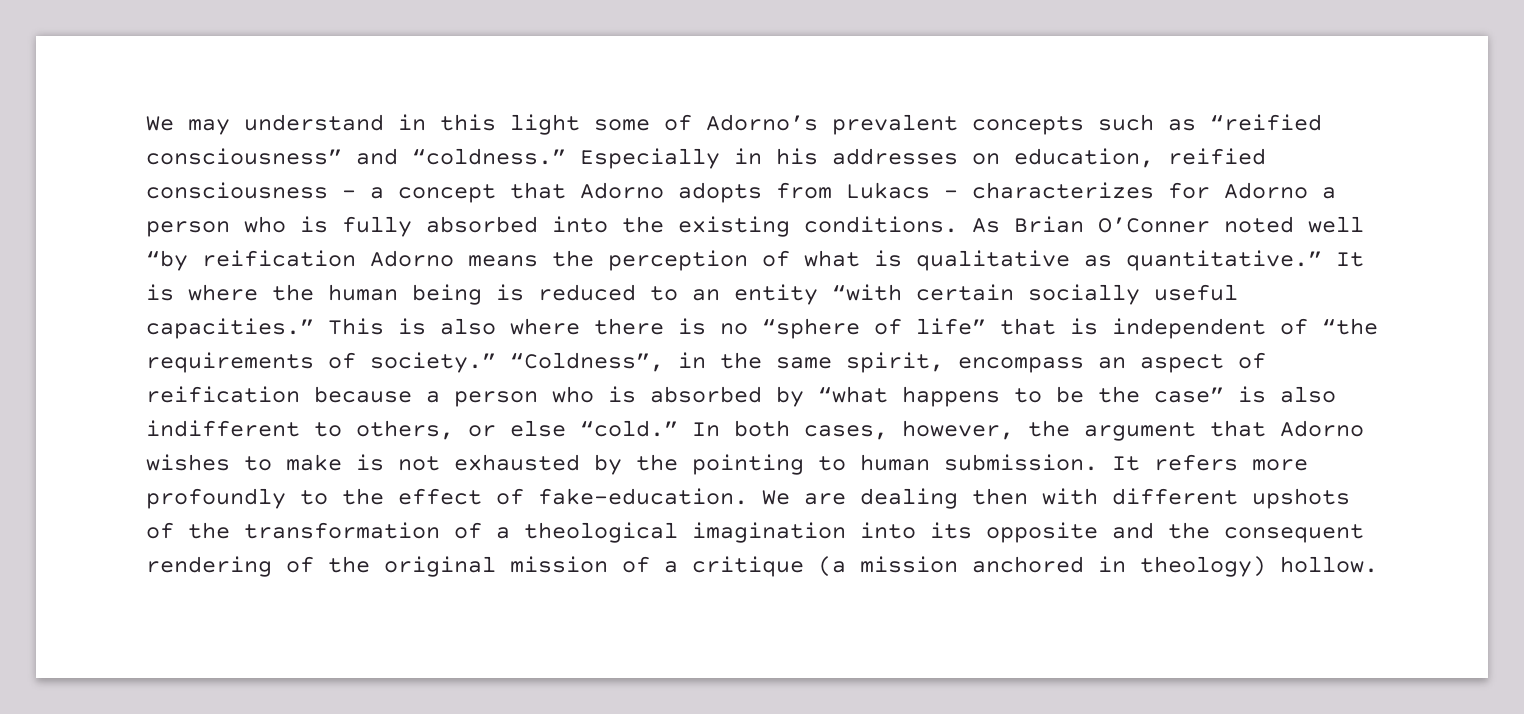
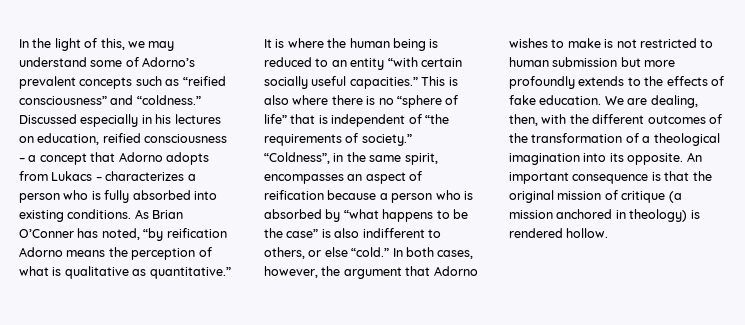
[146,114,580,135] We may understand in this light -> [19,38,175,51] [19,57,87,67] In the light of this, we may understand
[580,148,720,169] Especially -> [19,114,139,127] Discussed especially
[832,148,958,165] addresses -> [174,114,221,124] lectures
[1168,182,1308,199] for Adorno -> (185, 176) none
[622,216,664,233] the -> (217, 195) none
[1224,216,1364,233] noted well -> [77,228,140,240] has noted,
[958,357,1084,373] encompass -> [264,174,344,184] encompasses
[454,454,1238,475] exhausted by the pointing to human submission. It refers -> [639,38,714,48] [509,57,641,67] restricted to human submission but
(286, 498) none -> [578,76,625,86] extends
[398,488,1350,509] effect of fake-education. We are dealing then with different upshots -> [666,76,724,86] [509,95,698,108] [509,114,706,126] effects of fake education. We are dealing, then, with the different outcomes
[986,522,1364,543] [146,556,314,577] opposite and the consequent rendering of -> [627,152,702,165] [509,171,690,184] opposite. An important consequence is that
[664,561,678,573] a -> (618, 195) none
(1266, 566) none -> [690,210,700,219] [509,228,563,238] is rendered

